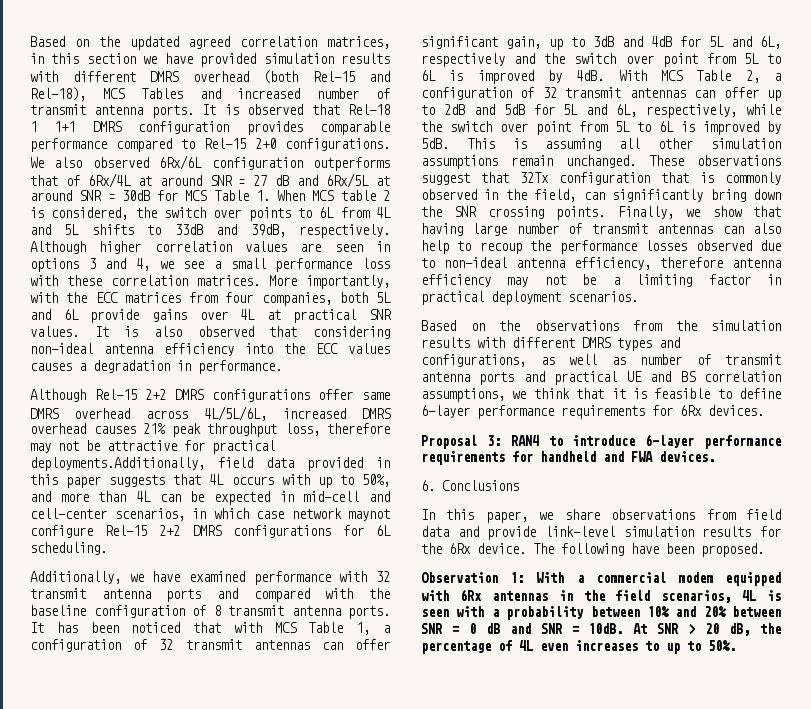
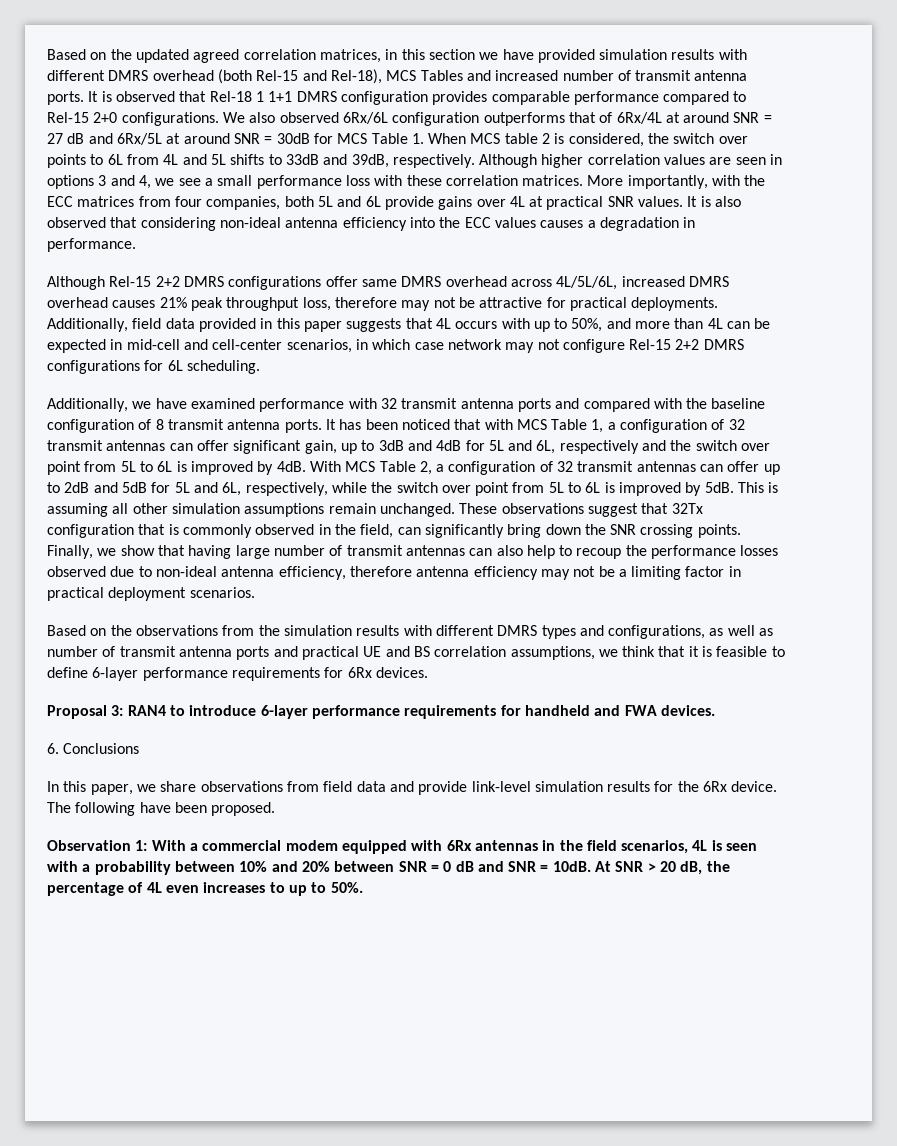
[30,457,205,471] deployments.Additionally, -> [631,297,719,311] [47,318,128,332] deployments. Additionally,
[348,509,390,521] maynot -> [505,339,560,353] may not

